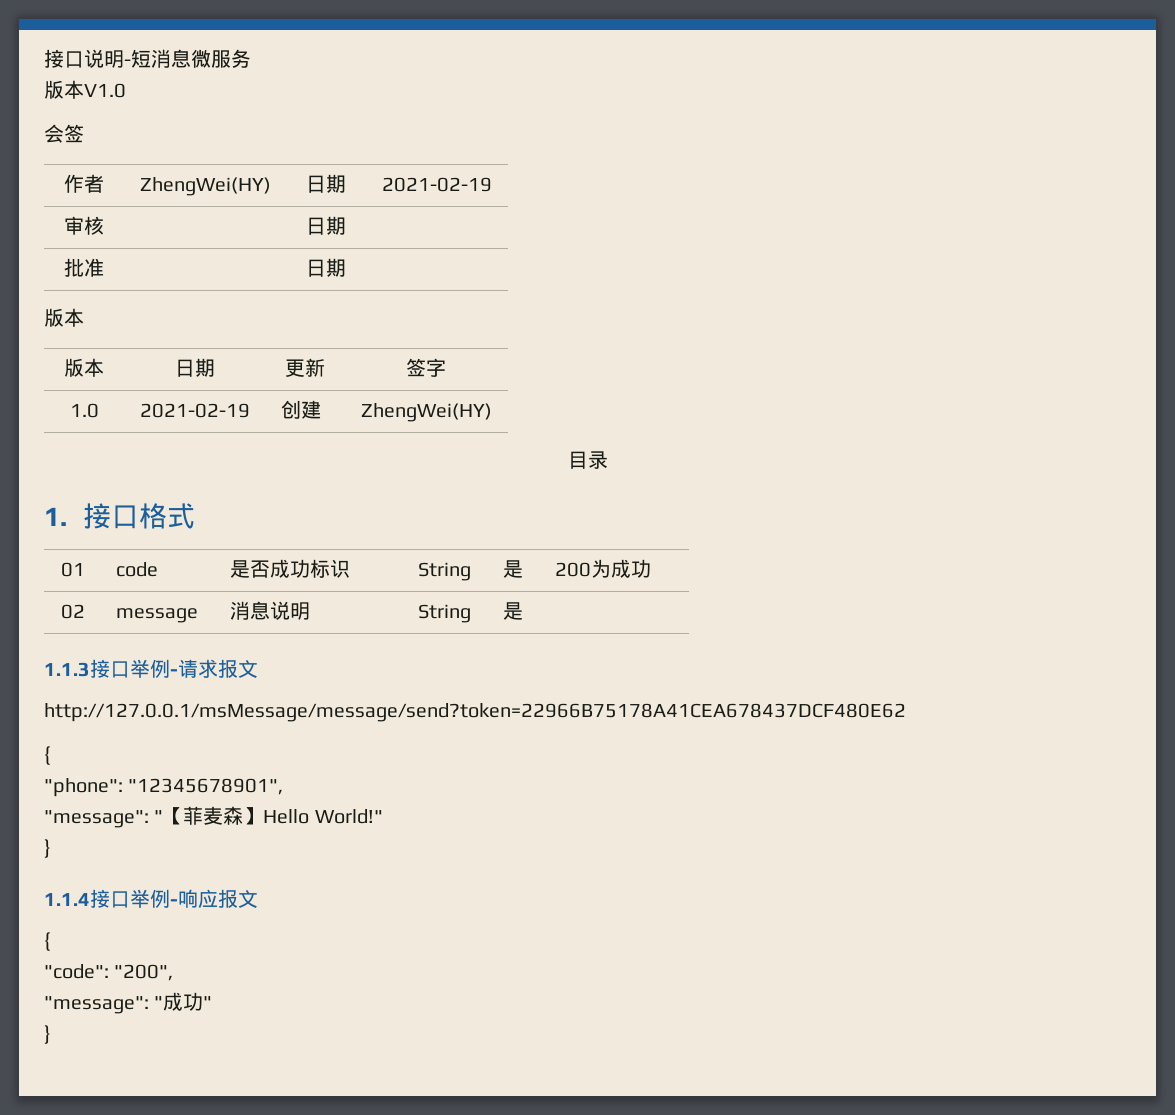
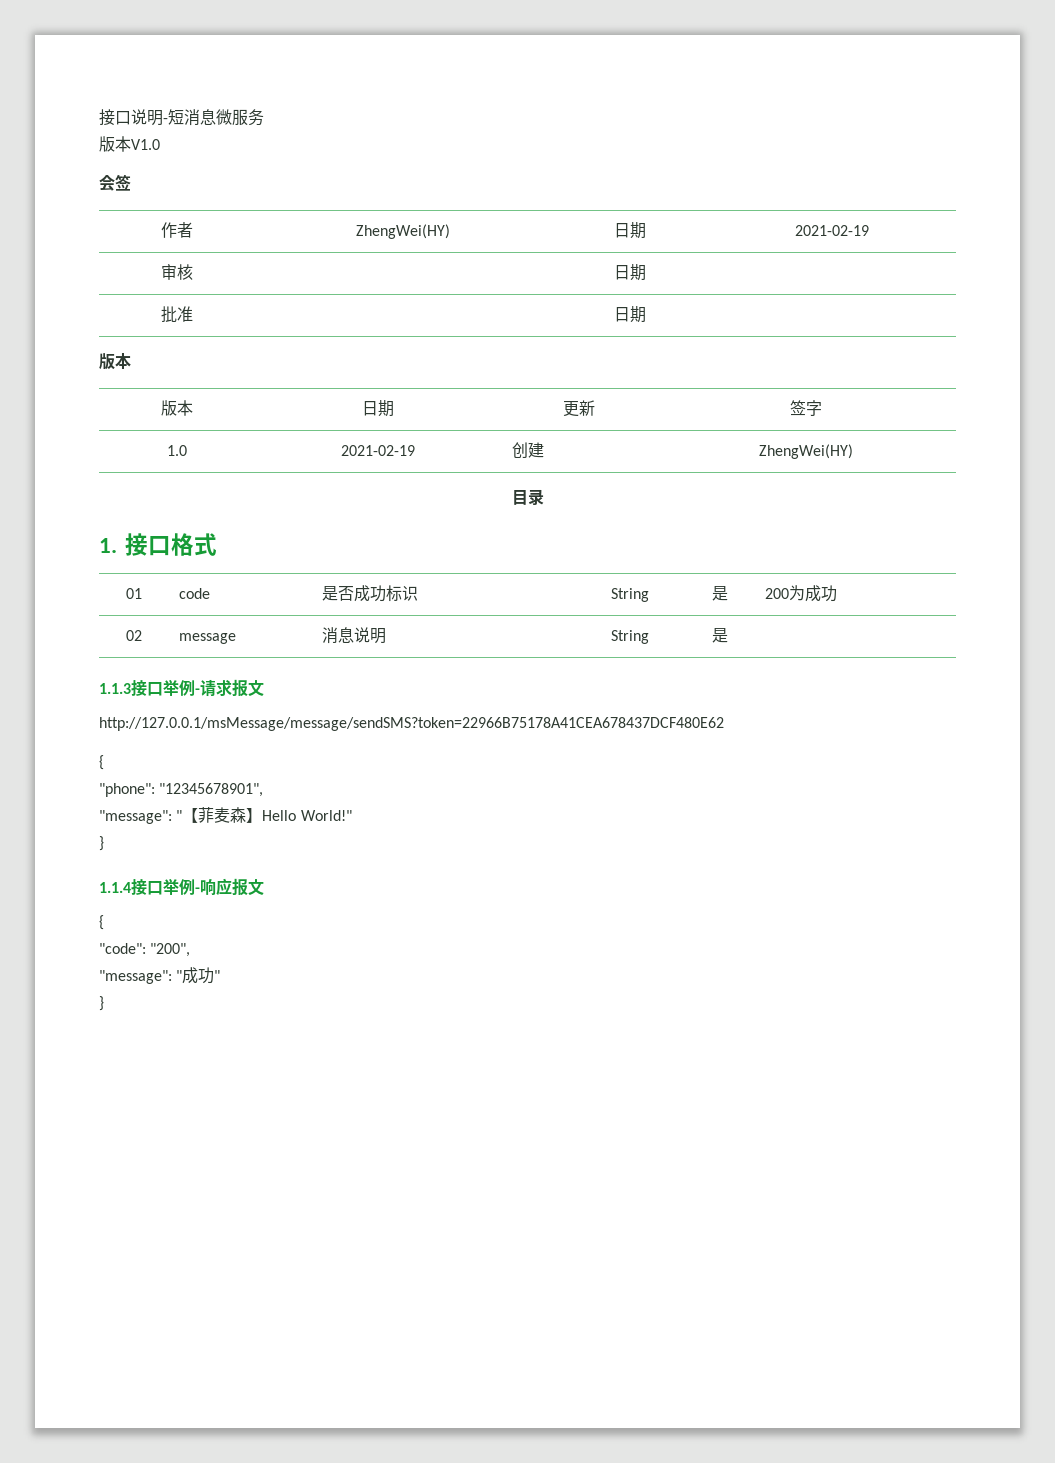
[44,703,906,722] http://127.0.0.1/msMessage/message/send?token=22966B75178A41CEA678437DCF480E62 -> [99,717,724,731] http://127.0.0.1/msMessage/message/sendSMS?token=22966B75178A41CEA678437DCF480E62

